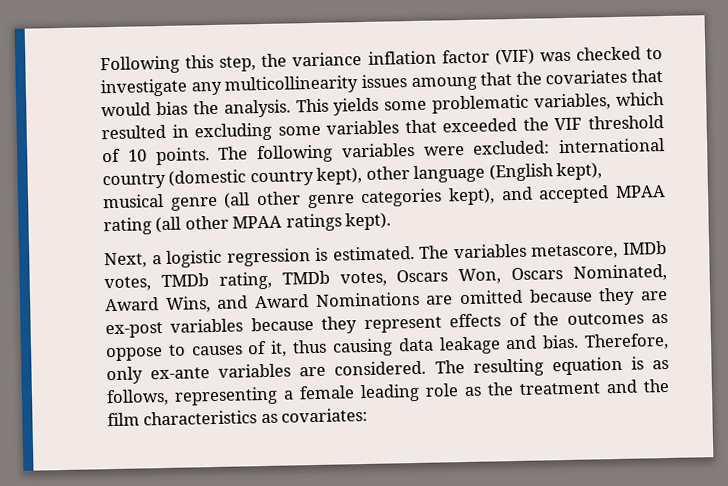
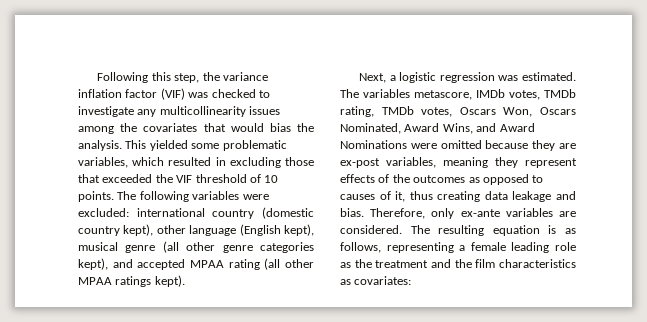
[410,72,513,92] amoung that -> [78,126,114,134] among
[333,97,380,116] yields -> [149,140,188,151] yielded
[277,120,400,136] some variables -> [285,157,314,166] those
[315,247,329,261] is -> [498,75,519,81] was
[426,295,454,305] are -> [410,143,437,149] were
[170,317,314,333] variables because -> [386,157,488,168] variables, meaning
[106,347,163,362] oppose -> [482,174,529,185] opposed
[331,338,393,357] causing -> [437,191,481,202] creating

